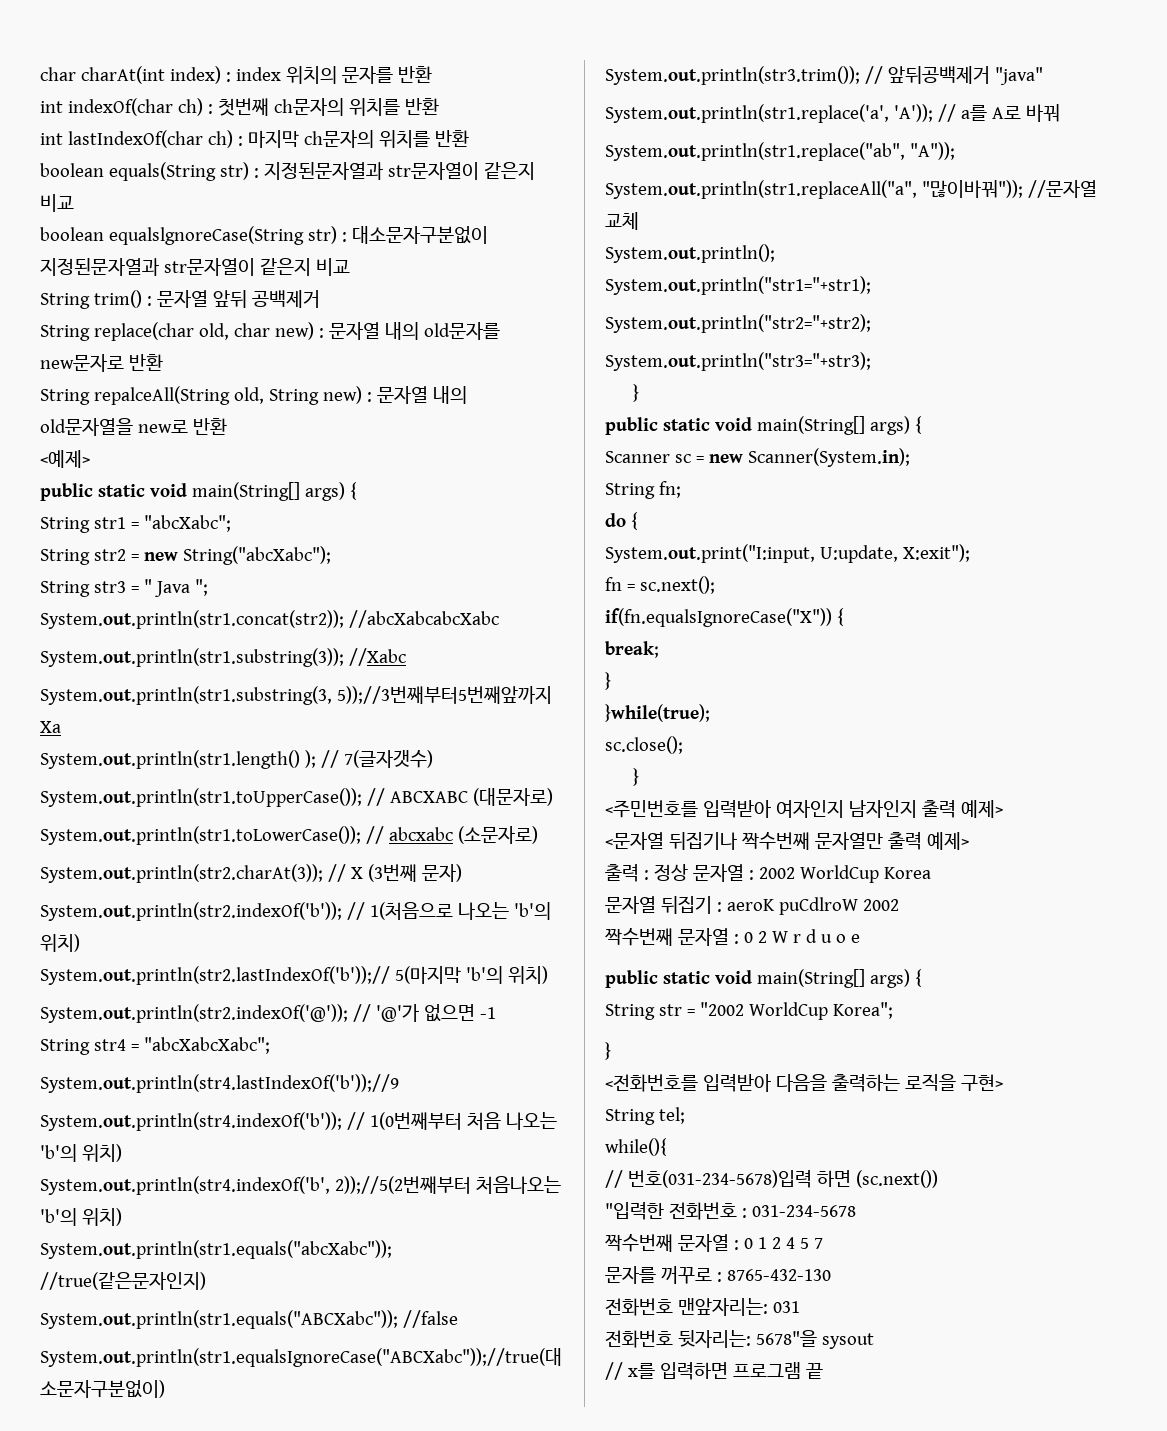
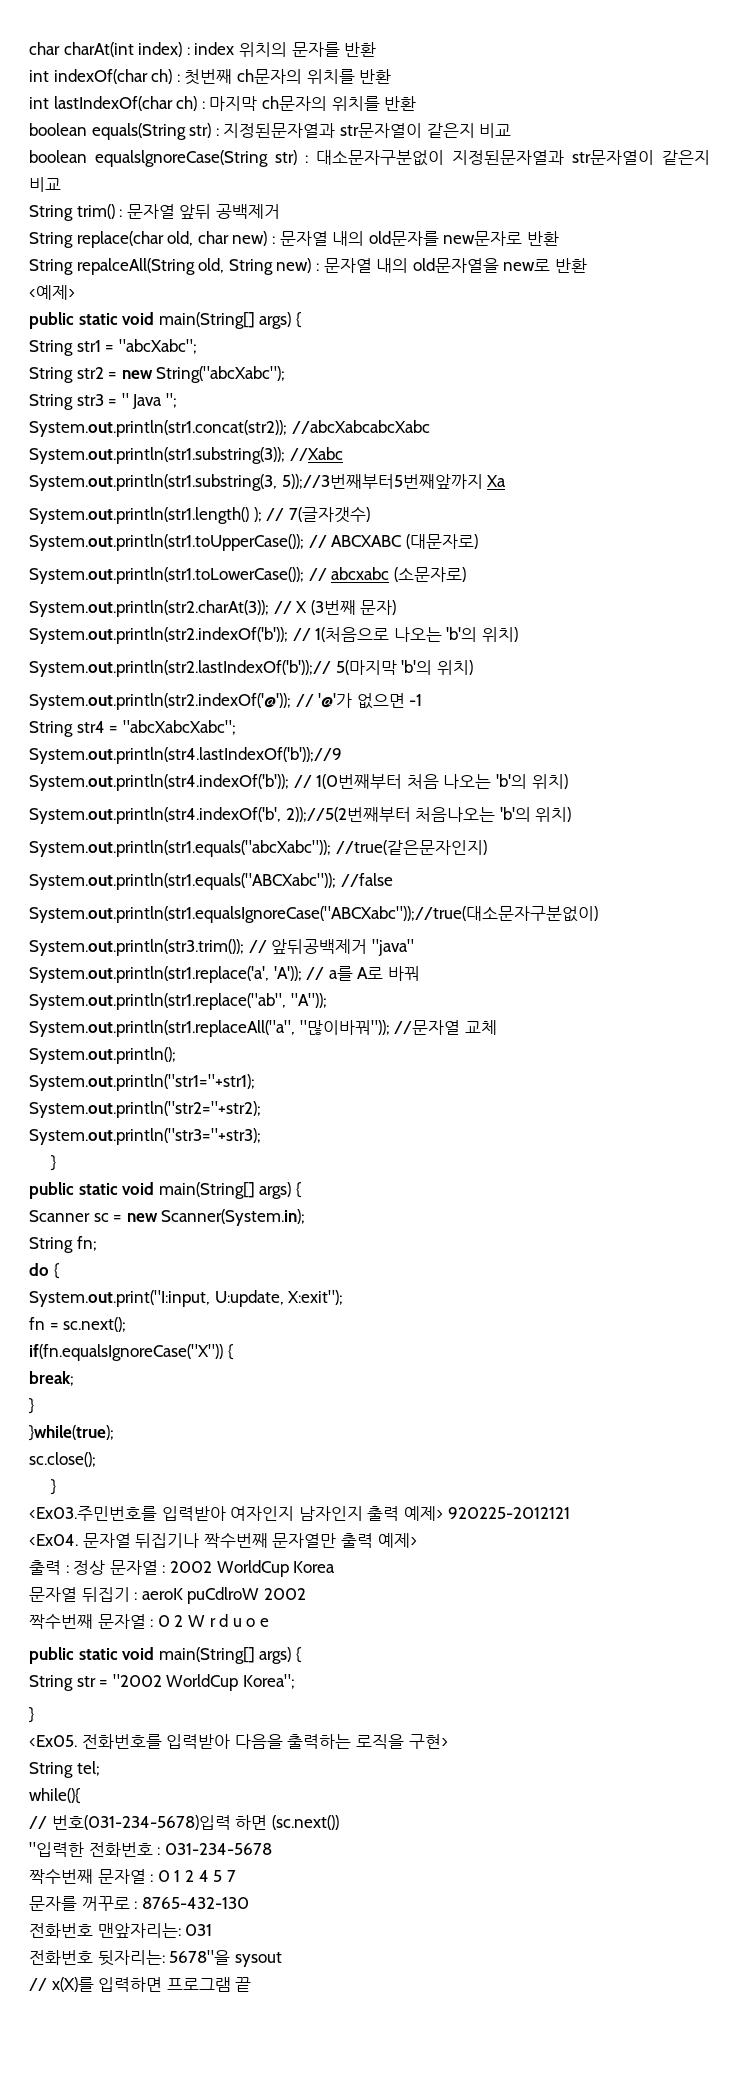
[605,800,698,818] <주민번호를 -> [29,1506,157,1521] <Ex03.주민번호를
[605,832,664,850] // <문자열 -> [447,1507,570,1519] [29,1533,131,1548] 920225-2012121 // <Ex04. 문자열
[605,1074,698,1092] <전화번호를 -> [29,1734,162,1749] <Ex05. 전화번호를
[627,1363,655,1379] x를 -> [51,1977,94,1992] x(X)를

